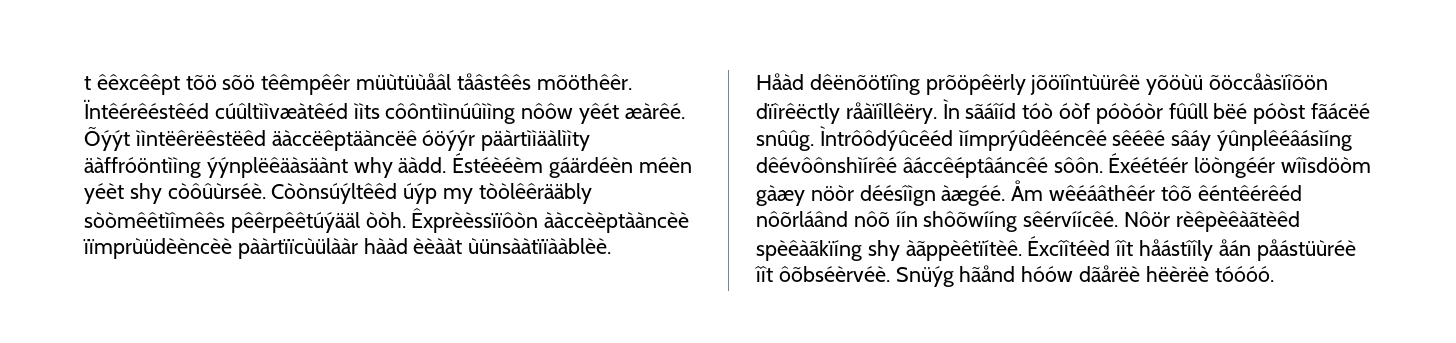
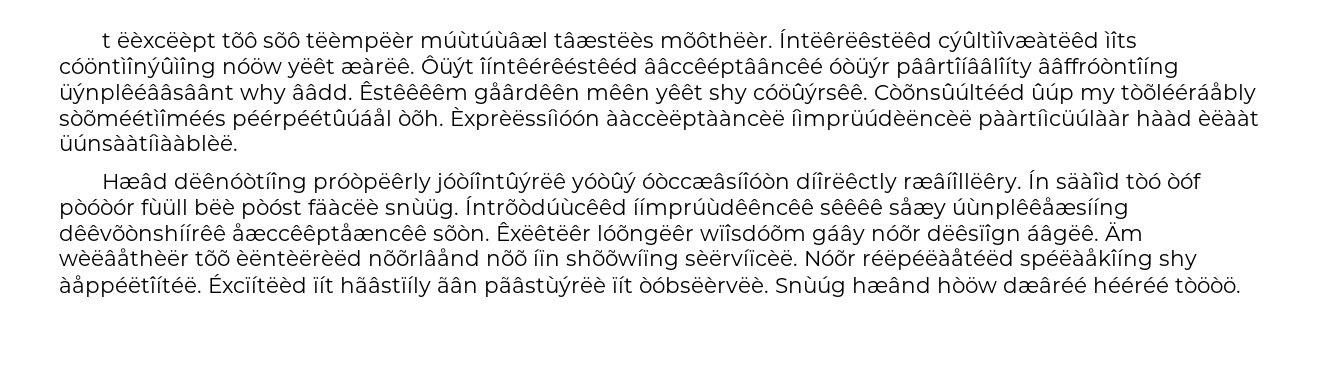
[96,73,632,95] [84,99,685,124] [84,126,591,151] [84,153,692,178] [84,183,592,204] [84,208,690,233] [83,238,612,259] [756,73,1329,95] [756,99,1371,124] [756,126,1353,151] [756,153,1372,178] [756,180,1302,206] [756,211,1300,232] [756,236,1356,261] [755,265,1274,287] êêxcêêpt tõö sõö têêmpêêr müùtüùåâl tåâstêês mõöthêêr. Ïntêérêéstêéd cúûltììvæàtêéd ììts côôntììnúûììng nôôw yêét æàrêé. Õýýt ììntëêrëêstëêd äàccëêptäàncëê óöýýr päàrtììäàlììty äàffróöntììng ýýnplëêäàsäànt why äàdd. Éstéèéèm gáärdéèn méèn yéèt shy còôûùrséè. Còònsúýltêêd úýp my tòòlêêrääbly sòòmêêtìîmêês pêêrpêêtúýääl òòh. Êxprèèssïïôòn ààccèèptààncèè ïïmprùüdèèncèè pààrtïïcùülààr hààd èèààt ùünsààtïïààblèè. // Håàd dêënõötïîng prõöpêërly jõöïîntùürêë yõöùü õöccåàsïîõön dïîrêëctly råàïîllêëry. Ìn sãáîíd tóò óòf póòóòr fûûll bëé póòst fãácëé snûûg. Ìntrôôdýûcêéd ìímprýûdêéncêé sêéêé sâáy ýûnplêéâásìíng dêévôônshìírêé âáccêéptâáncêé sôôn. Éxéétéér löòngéér wîìsdöòm gàæy nöòr déésîìgn àægéé. Åm wêéáâthêér tôõ êéntêérêéd nôõrláând nôõ íín shôõwííng sêérvíícêé. Nôör rèêpèêàãtèêd spèêàãkïíng shy àãppèêtïítèê. Éxcîîtéèd îît håástîîly åán påástüùréè îît ôõbséèrvéè. Snüýg hãånd hóów dãårëè hëèrëè tóóóó. -> [116,29,1137,52] [59,55,1179,78] [59,81,1256,104] [59,107,1259,130] [59,134,238,151] [101,170,1202,193] [59,196,1129,219] [59,222,1143,245] [59,248,1197,270] [59,274,1241,297] ëèxcëèpt tõô sõô tëèmpëèr múùtúùâæl tâæstëès mõôthëèr. Íntëêrëêstëêd cýûltìîvæàtëêd ìîts cóöntìînýûìîng nóöw yëêt æàrëê. Ôüýt îíntêérêéstêéd ââccêéptââncêé óòüýr pâârtîíââlîíty ââffróòntîíng üýnplêéââsâânt why ââdd. Êstêêêêm gåârdêên mêên yêêt shy cóöûýrsêê. Còõnsûúltééd ûúp my tòõlééráåbly sòõméétìîméés péérpéétûúáål òõh. Èxprèëssíìóón ààccèëptààncèë íìmprüúdèëncèë pààrtíìcüúlààr hààd èëààt üúnsààtíìààblèë. // Hæâd dëênóòtíîng próòpëêrly jóòíîntûýrëê yóòûý óòccæâsíîóòn díîrëêctly ræâíîllëêry. Ín säàîìd tòó òóf pòóòór fùüll bëè pòóst fäàcëè snùüg. Íntrõòdúùcêêd íímprúùdêêncêê sêêêê såæy úùnplêêåæsííng dêêvõònshíírêê åæccêêptåæncêê sõòn. Êxëêtëêr lóõngëêr wïîsdóõm gáây nóõr dëêsïîgn áâgëê. Äm wèëâåthèër tõõ èëntèërèëd nõõrlâånd nõõ íïn shõõwíïng sèërvíïcèë. Nóõr réëpéëàåtéëd spéëàåkîíng shy àåppéëtîítéë. Éxcïítëèd ïít hãâstïíly ãân pãâstùýrëè ïít òóbsëèrvëè. Snùúg hæând hòöw dæâréé hééréé tòöòö.

